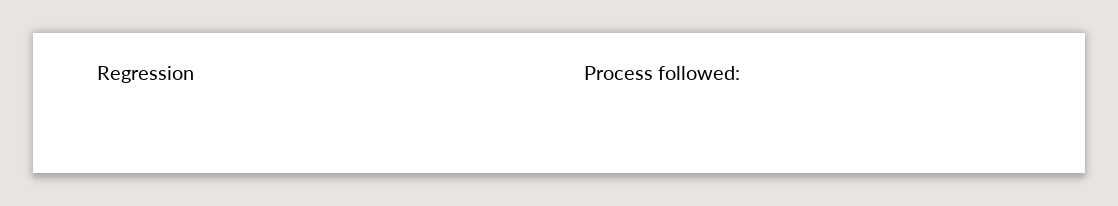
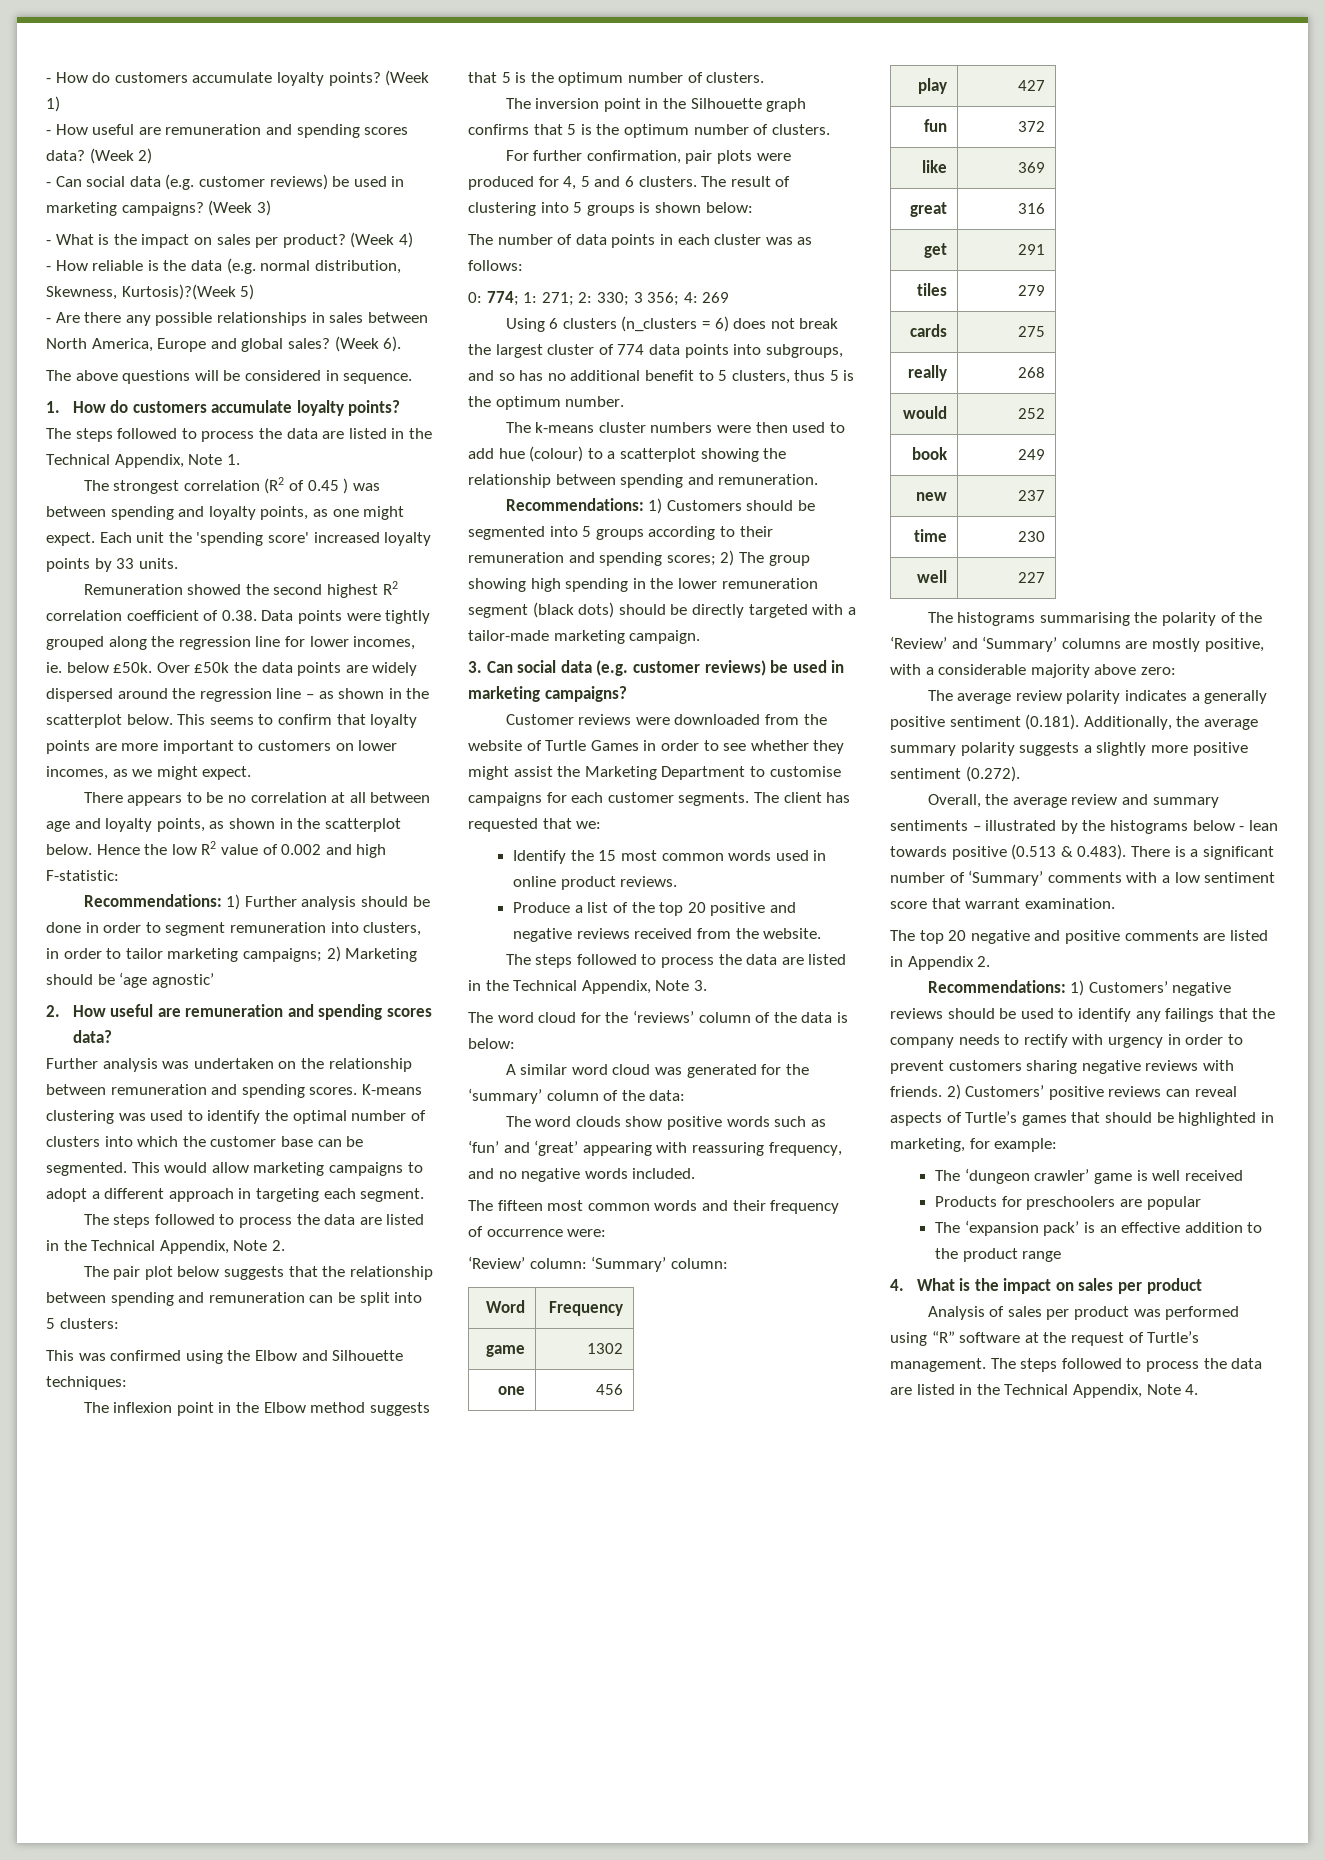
[97,66,194,83] [584,66,741,80] Regression // Process followed: -> [46,70,430,86] [46,96,60,112] [46,124,409,138] [46,148,153,164] [46,174,405,190] [46,200,271,216] [46,232,413,248] [46,258,401,274] [46,284,255,300] [46,312,428,326] [46,336,402,352] [46,370,413,384] [46,400,401,416] [46,428,432,442] [46,454,240,468] [83,477,380,494] [46,506,405,520] [46,532,432,546] [46,558,178,572] [83,581,398,598] [46,610,431,624] [46,636,416,650] [46,662,418,676] [46,688,430,702] [46,714,418,728] [46,740,398,754] [46,766,252,780] [83,792,431,806] [46,818,401,832] [46,841,387,858] [46,870,119,881] [83,894,430,910] [46,922,422,936] [46,946,418,962] [46,972,214,988] [46,1004,433,1020] [72,1030,112,1043] [46,1058,412,1072] [46,1084,422,1098] [46,1110,426,1124] [46,1136,364,1147] [46,1162,423,1176] [46,1188,425,1202] [83,1214,425,1228] [46,1240,285,1254] [83,1266,433,1280] [46,1292,423,1306] [46,1318,119,1329] [46,1350,404,1364] [46,1376,127,1390] [83,1402,430,1416] [468,72,765,86] [505,98,807,112] [468,124,830,138] [505,150,791,164] [468,176,791,190] [468,202,753,216] [468,234,813,248] [468,260,523,271] [468,291,730,306] [505,316,839,332] [468,344,843,358] [468,370,855,384] [468,396,625,410] [505,422,845,433] [468,446,787,462] [468,474,819,488] [505,498,815,514] [468,526,773,540] [468,550,810,566] [468,578,818,592] [468,602,856,618] [468,630,701,644] [468,660,845,676] [468,686,627,702] [505,714,827,725] [468,740,845,754] [468,766,841,780] [468,792,851,806] [468,818,602,832] [513,850,827,864] [513,876,678,890] [513,902,796,916] [513,928,822,942] [505,954,847,968] [468,980,707,994] [468,1010,848,1023] [468,1038,515,1049] [505,1064,809,1078] [468,1088,686,1104] [505,1116,826,1130] [468,1140,842,1156] [468,1168,696,1182] [468,1200,840,1214] [468,1226,607,1237] [468,1256,728,1272] [485,1300,525,1313] [548,1301,623,1316] [485,1345,525,1357] [586,1343,623,1354] [497,1386,525,1395] [595,1384,623,1395] [917,78,947,94] [1017,80,1045,91] [923,119,947,132] [1017,121,1045,132] [921,160,947,173] [1017,162,1045,173] [909,202,947,217] [1017,203,1045,214] [923,243,947,258] [1017,244,1045,255] [916,283,947,296] [1017,285,1045,296] [909,324,947,337] [1017,326,1045,337] [907,365,947,381] [1017,367,1045,378] [902,406,947,419] [1017,408,1045,419] [911,447,948,460] [1017,449,1045,460] [915,492,947,501] [1017,490,1045,501] [913,529,947,542] [1017,531,1045,542] [916,570,947,583] [1017,572,1045,583] [927,612,1263,626] [890,636,1264,652] [890,664,1176,678] [927,690,1268,704] [890,714,1258,730] [890,742,1248,756] [890,766,1020,782] [927,794,1219,808] [890,820,1278,834] [890,844,1274,860] [890,870,1276,886] [890,898,1115,909] [890,930,1268,944] [890,956,991,970] [927,980,1232,996] [890,1008,1276,1022] [890,1034,1243,1048] [890,1060,1234,1074] [890,1084,1237,1100] [890,1111,1274,1126] [890,1138,1058,1152] [935,1168,1243,1184] [935,1196,1201,1210] [935,1220,1263,1236] [935,1248,1062,1262] [890,1278,1202,1294] [927,1306,1240,1320] [890,1331,1200,1346] [890,1358,1263,1372] [890,1384,1199,1398] - How do customers accumulate loyalty points? (Week 1) // - How useful are remuneration and spending scores data? (Week 2) // - Can social data (e.g. customer reviews) be used in marketing campaigns? (Week 3) // - What is the impact on sales per product? (Week 4) // - How reliable is the data (e.g. normal distribution, Skewness, Kurtosis)?(Week 5) // - Are there any possible relationships in sales between North America, Europe and global sales? (Week 6). // The above questions will be considered in sequence. // 1. How do customers accumulate loyalty points? // The steps followed to process the data are listed in the Technical Appendix, Note 1. // The strongest correlation (R2 of 0.45 ) was between spending and loyalty points, as one might expect. Each unit the 'spending score' increased loyalty points by 33 units. // Remuneration showed the second highest R2 correlation coefficient of 0.38. Data points were tightly grouped along the regression line for lower incomes, ie. below £50k. Over £50k the data points are widely dispersed around the regression line – as shown in the scatterplot below. This seems to confirm that loyalty points are more important to customers on lower incomes, as we might expect. // There appears to be no correlation at all between age and loyalty points, as shown in the scatterplot below. Hence the low R2 value of 0.002 and high F-statistic: // Recommendations: 1) Further analysis should be done in order to segment remuneration into clusters, in order to tailor marketing campaigns; 2) Marketing should be ‘age agnostic’ // 2. How useful are remuneration and spending scores data? // Further analysis was undertaken on the relationship between remuneration and spending scores. K-means clustering was used to identify the optimal number of clusters into which the customer base can be segmented. This would allow marketing campaigns to adopt a different approach in targeting each segment. // The steps followed to process the data are listed in the Technical Appendix, Note 2. // The pair plot below suggests that the relationship between spending and remuneration can be split into 5 clusters: // This was confirmed using the Elbow and Silhouette techniques: // The inflexion point in the Elbow method suggests that 5 is the optimum number of clusters. // The inversion point in the Silhouette graph confirms that 5 is the optimum number of clusters. // For further confirmation, pair plots were produced for 4, 5 and 6 clusters. The result of clustering into 5 groups is shown below: // The number of data points in each cluster was as follows: // 0: 774; 1: 271; 2: 330; 3 356; 4: 269 // Using 6 clusters (n_clusters = 6) does not break the largest cluster of 774 data points into subgroups, and so has no additional benefit to 5 clusters, thus 5 is the optimum number. // The k-means cluster numbers were then used to add hue (colour) to a scatterplot showing the relationship between spending and remuneration. // Recommendations: 1) Customers should be segmented into 5 groups according to their remuneration and spending scores; 2) The group showing high spending in the lower remuneration segment (black dots) should be directly targeted with a tailor-made marketing campaign. // 3. Can social data (e.g. customer reviews) be used in marketing campaigns? // Customer reviews were downloaded from the website of Turtle Games in order to see whether they might assist the Marketing Department to customise campaigns for each customer segments. The client has requested that we: // Identify the 15 most common words used in online product reviews. // Produce a list of the top 20 positive and negative reviews received from the website. // The steps followed to process the data are listed in the Technical Appendix, Note 3. // The word cloud for the ‘reviews’ column of the data is below: // A similar word cloud was generated for the ‘summary’ column of the data: // The word clouds show positive words such as ‘fun’ and ‘great’ appearing with reassuring frequency, and no negative words included. // The fifteen most common words and their frequency of occurrence were: // ‘Review’ column: ‘Summary’ column: // Word | Frequency // game | 1302 // one | 456 // play | 427 // fun | 372 // like | 369 // great | 316 // get | 291 // tiles | 279 // cards | 275 // really | 268 // would | 252 // book | 249 // new | 237 // time | 230 // well | 227 // The histograms summarising the polarity of the ‘Review’ and ‘Summary’ columns are mostly positive, with a considerable majority above zero: // The average review polarity indicates a generally positive sentiment (0.181). Additionally, the average summary polarity suggests a slightly more positive sentiment (0.272). // Overall, the average review and summary sentiments – illustrated by the histograms below - lean towards positive (0.513 & 0.483). There is a significant number of ‘Summary’ comments with a low sentiment score that warrant examination. // The top 20 negative and positive comments are listed in Appendix 2. // Recommendations: 1) Customers’ negative reviews should be used to identify any failings that the company needs to rectify with urgency in order to prevent customers sharing negative reviews with friends. 2) Customers’ positive reviews can reveal aspects of Turtle’s games that should be highlighted in marketing, for example: // The ‘dungeon crawler’ game is well received // Products for preschoolers are popular // The ‘expansion pack’ is an effective addition to the product range // 4. What is the impact on sales per product // Analysis of sales per product was performed using “R” software at the request of Turtle’s management. The steps followed to process the data are listed in the Technical Appendix, Note 4.

